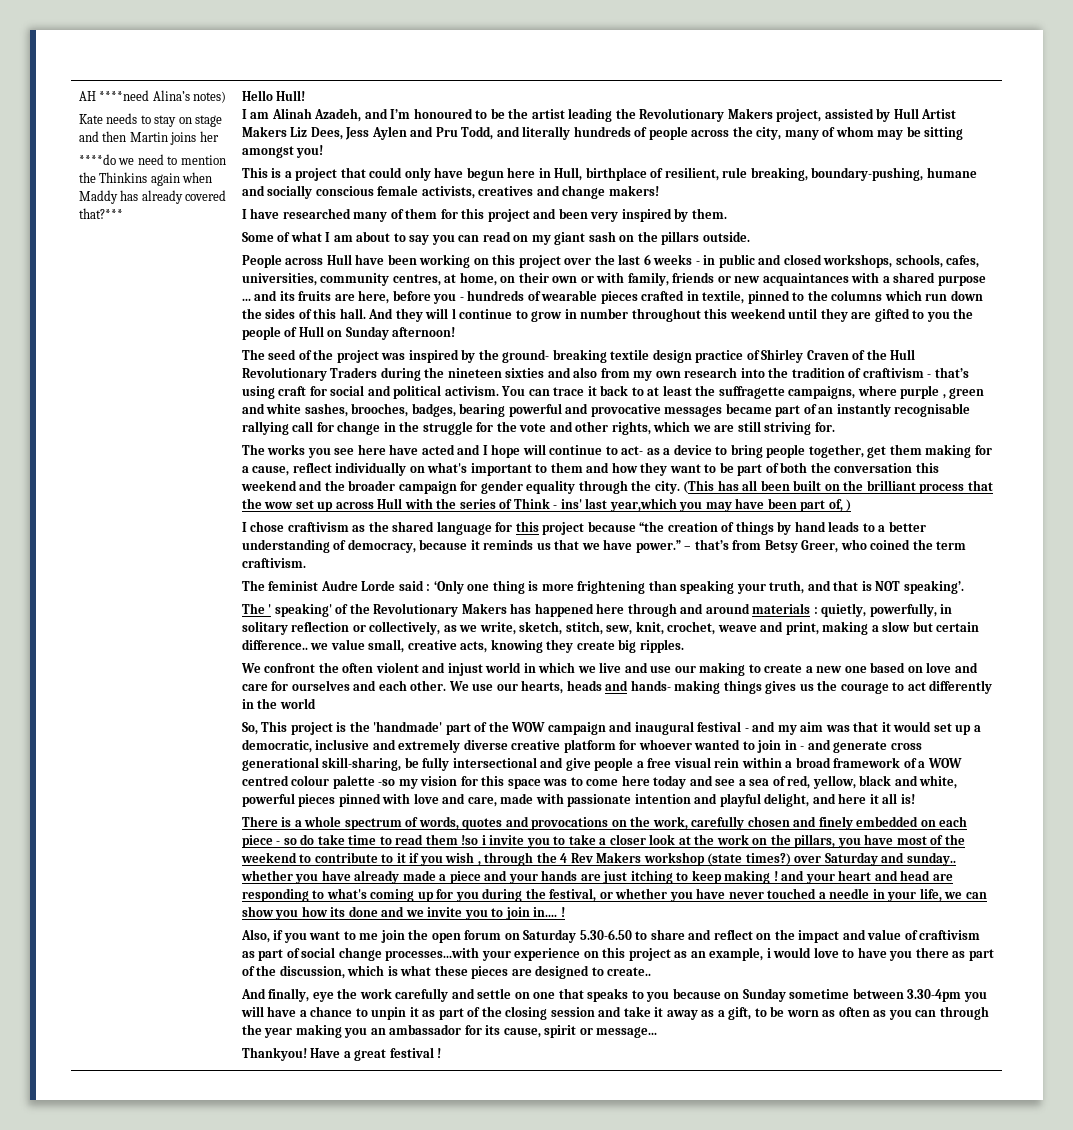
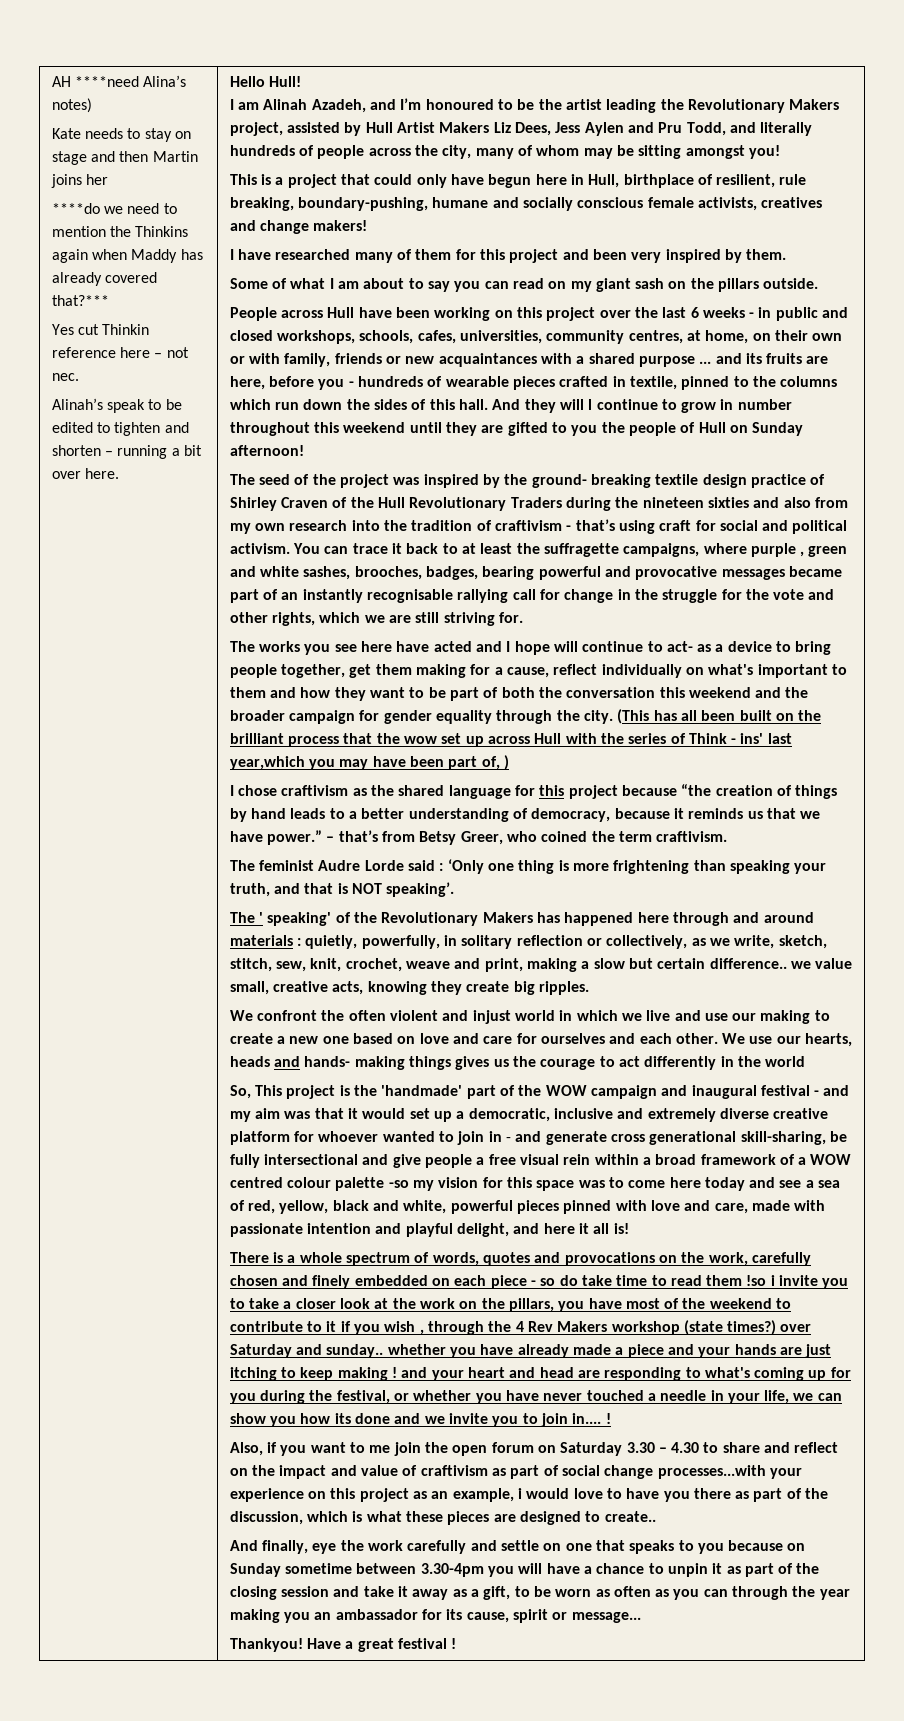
(123, 213) none -> [51,324,150,335] [51,347,189,358] [51,373,79,381] [51,398,182,413] [51,422,189,436] [51,445,202,459] [51,468,119,479] // Yes cut Thinkin reference here – not nec. // Alinah’s speak to be edited to tighten and shorten – running a bit over here.
[579,929,632,940] 5.30-6.50 -> [626,1442,700,1453] 3.30 – 4.30

